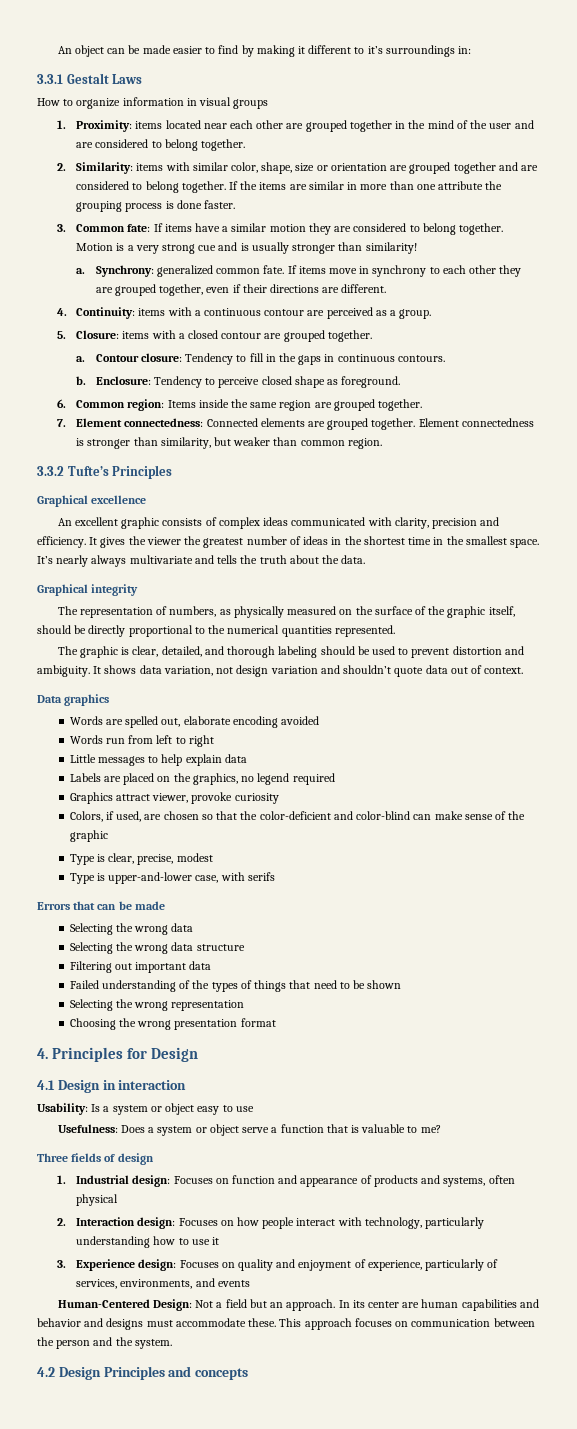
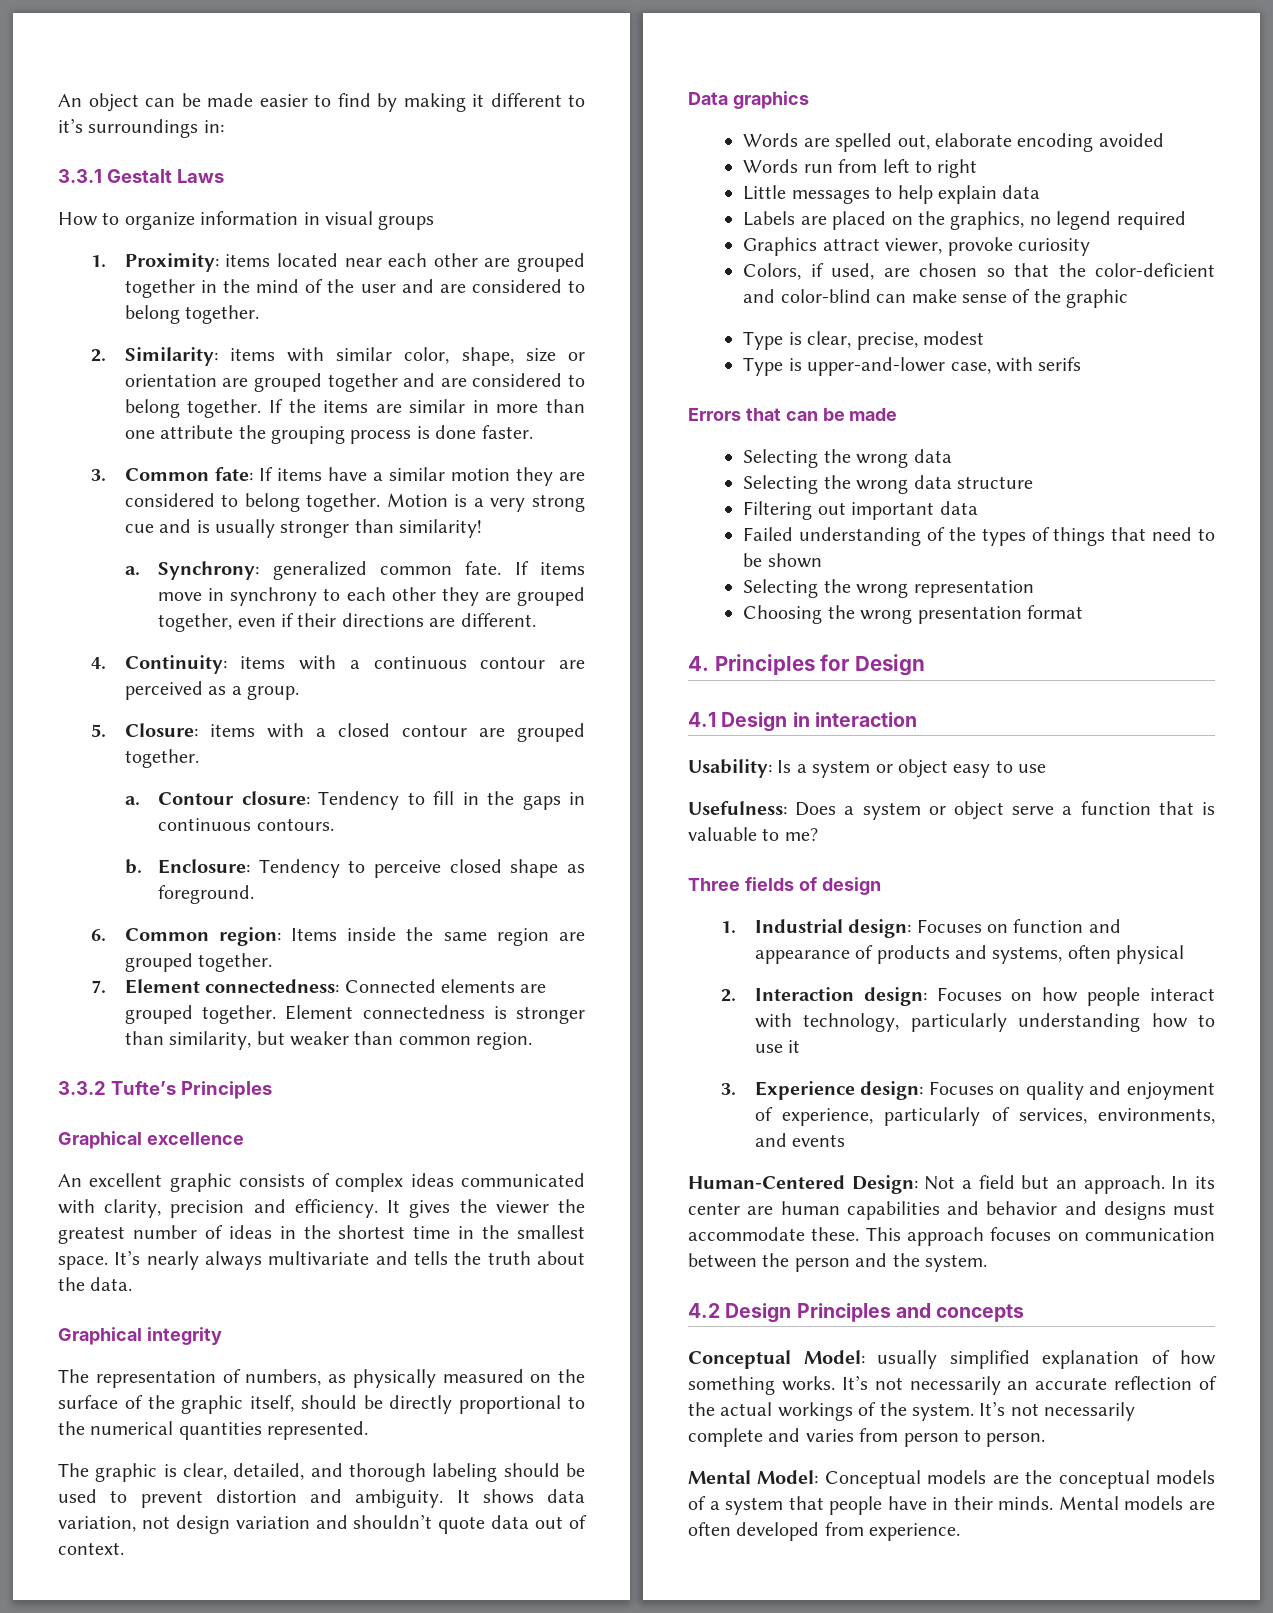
(249, 1374) none -> [688,1350,1216,1369] [688,1375,1217,1395] [688,1401,1136,1421] [688,1428,1046,1447] [688,1470,1215,1489] [688,1496,1215,1515] [688,1522,961,1541] // Conceptual Model: usually simplified explanation of how something works. It’s not necessarily an accurate reflection of the actual workings of the system. It’s not necessarily complete and varies from person to person. // Mental Model: Conceptual models are the conceptual models of a system that people have in their minds. Mental models are often developed from experience.

